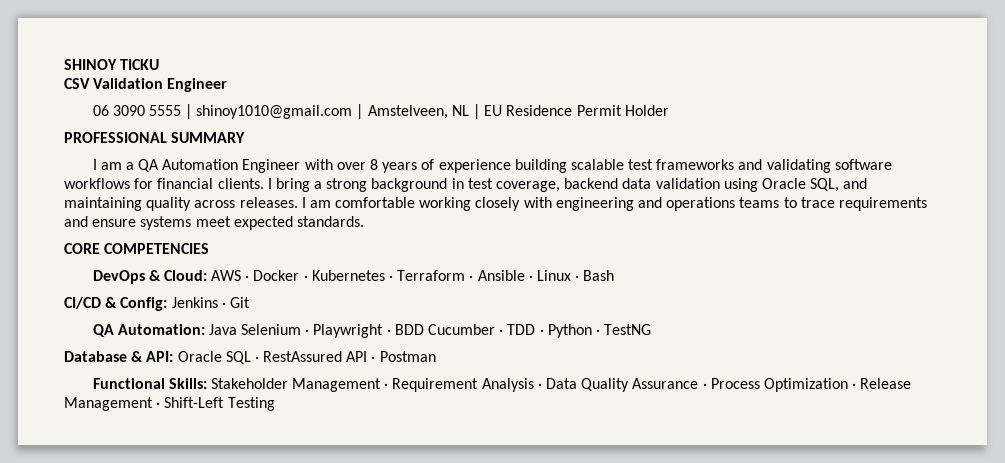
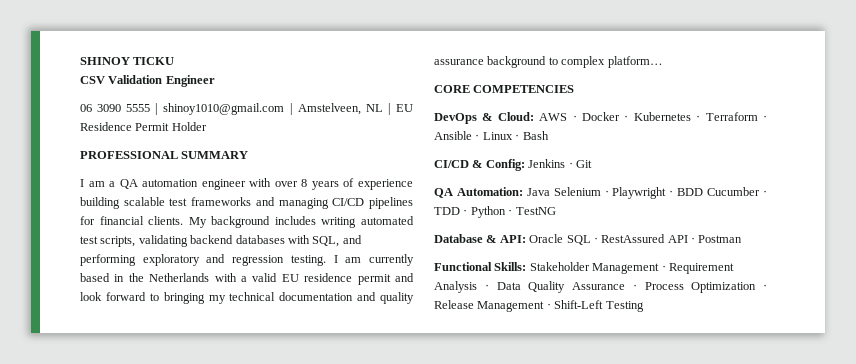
[162,159,301,173] Automation Engineer -> [142,179,246,190] automation engineer
[766,159,892,173] [64,178,868,192] [64,197,927,211] [64,216,364,230] validating software workflows for financial clients. I bring a strong background in test coverage, backend data validation using Oracle SQL, and maintaining quality across releases. I am comfortable working closely with engineering and operations teams to trace requirements and ensure systems meet expected standards. -> [278,197,414,209] [80,216,414,228] [80,235,362,247] [80,254,415,266] [80,273,414,285] [80,292,414,304] [434,56,663,68] managing CI/CD pipelines for financial clients. My background includes writing automated test scripts, validating backend databases with SQL, and performing exploratory and regression testing. I am currently based in the Netherlands with a valid EU residence permit and look forward to bringing my technical documentation and quality assurance background to complex platform…

